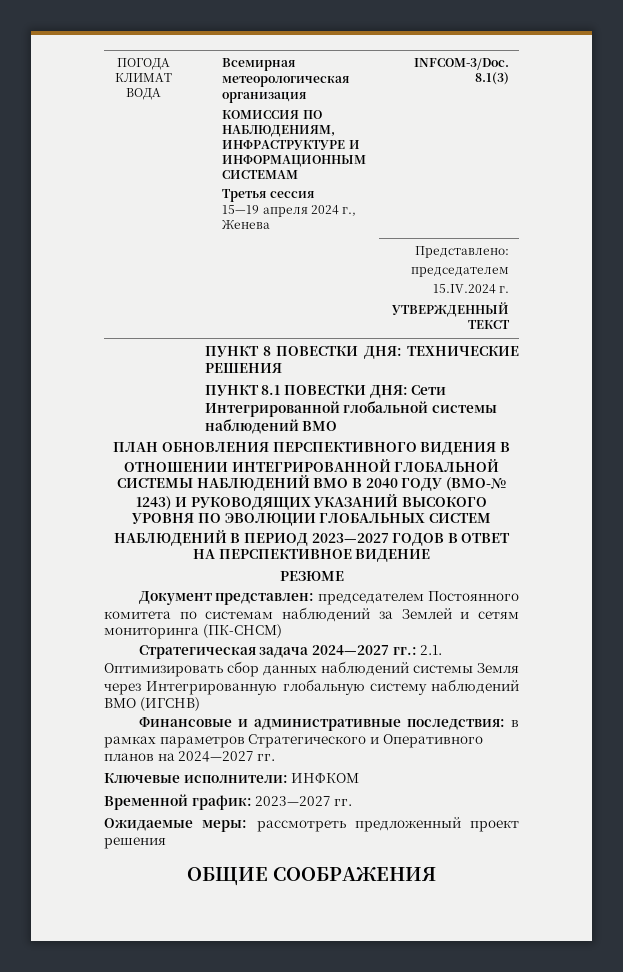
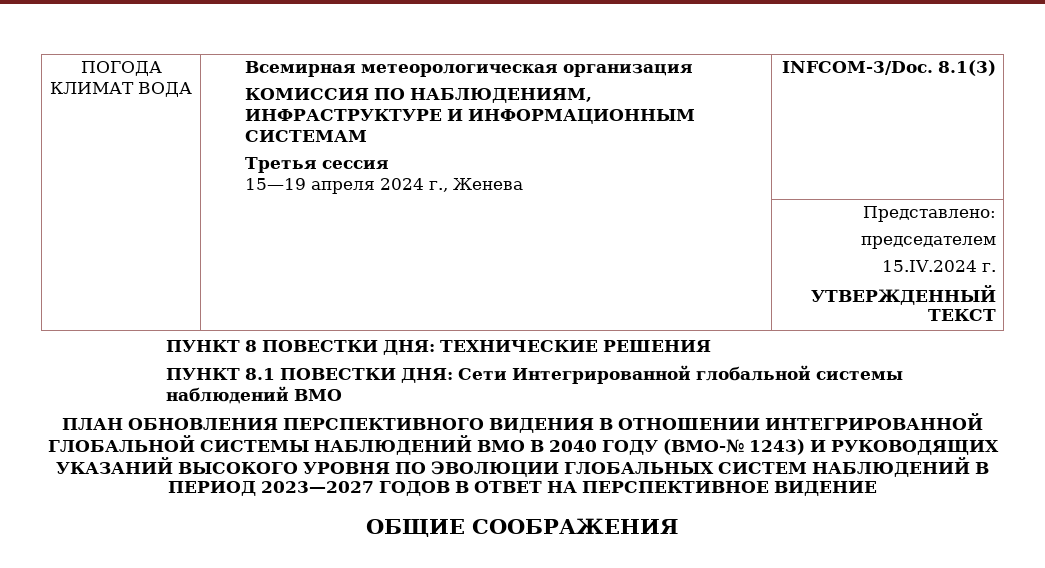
[279,571,344,581] [138,591,519,605] [104,607,519,622] [104,624,282,639] [138,645,443,659] [104,661,519,677] [104,679,519,695] [104,697,200,711] [138,717,519,731] [104,734,483,748] [104,751,275,762] [104,773,360,783] [104,794,352,810] [104,817,519,832] [104,837,166,849] // РЕЗЮМЕ // Документ представлен: председателем Постоянного комитета по системам наблюдений за Землей и сетям мониторинга (ПК-СНСМ) // Стратегическая задача 2024—2027 гг.: 2.1. Оптимизировать сбор данных наблюдений системы Земля через Интегрированную глобальную систему наблюдений ВМО (ИГСНВ) // Финансовые и административные последствия: в рамках параметров Стратегического и Оперативного планов на 2024—2027 гг. // Ключевые исполнители: ИНФКОМ // Временной график: 2023—2027 гг. // Ожидаемые меры: рассмотреть предложенный проект решения -> (877, 488) none

